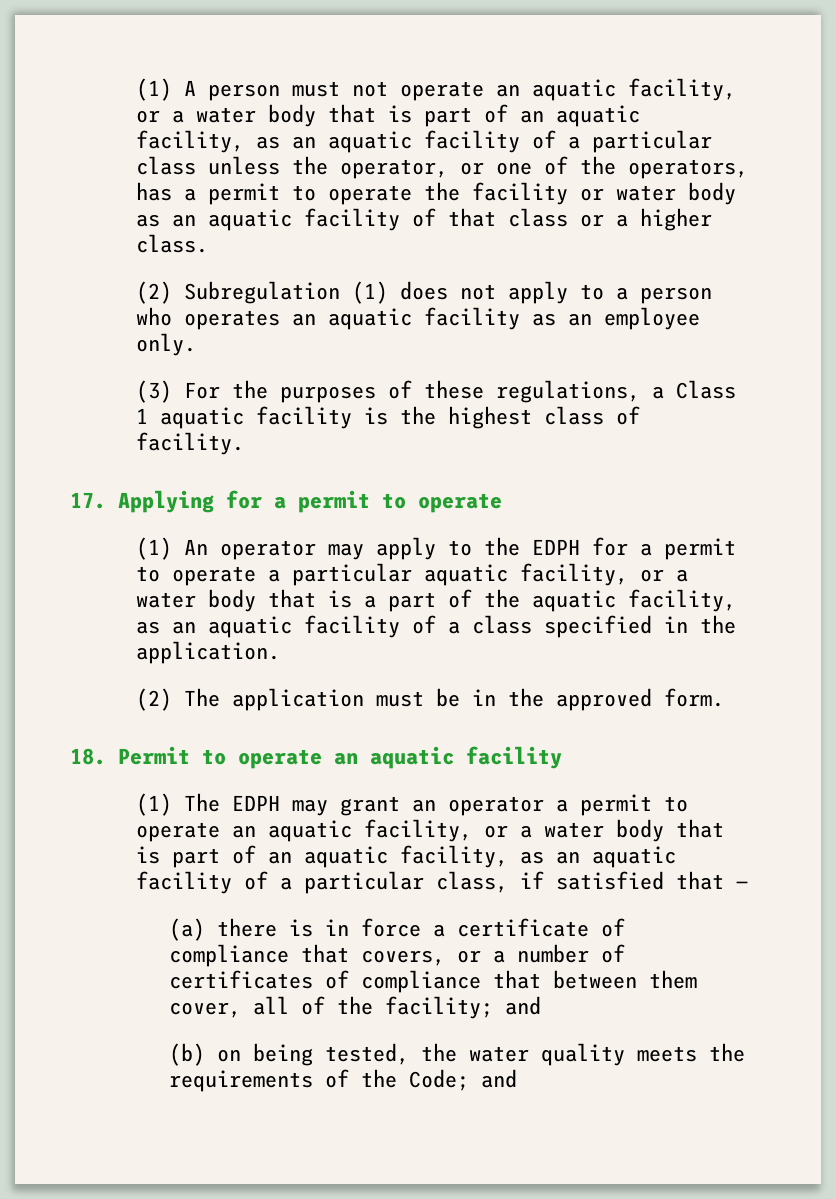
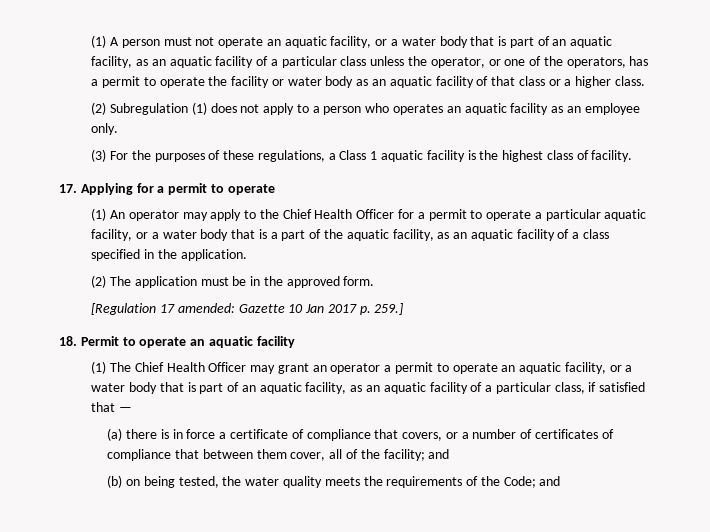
[532,539,581,555] EDPH -> [282,209,395,219] Chief Health Officer
(725, 697) none -> [91,303,404,315] // [Regulation 17 amended: Gazette 10 Jan 2017 p. 259.]
[232,795,281,811] EDPH -> [134,362,247,372] Chief Health Officer

